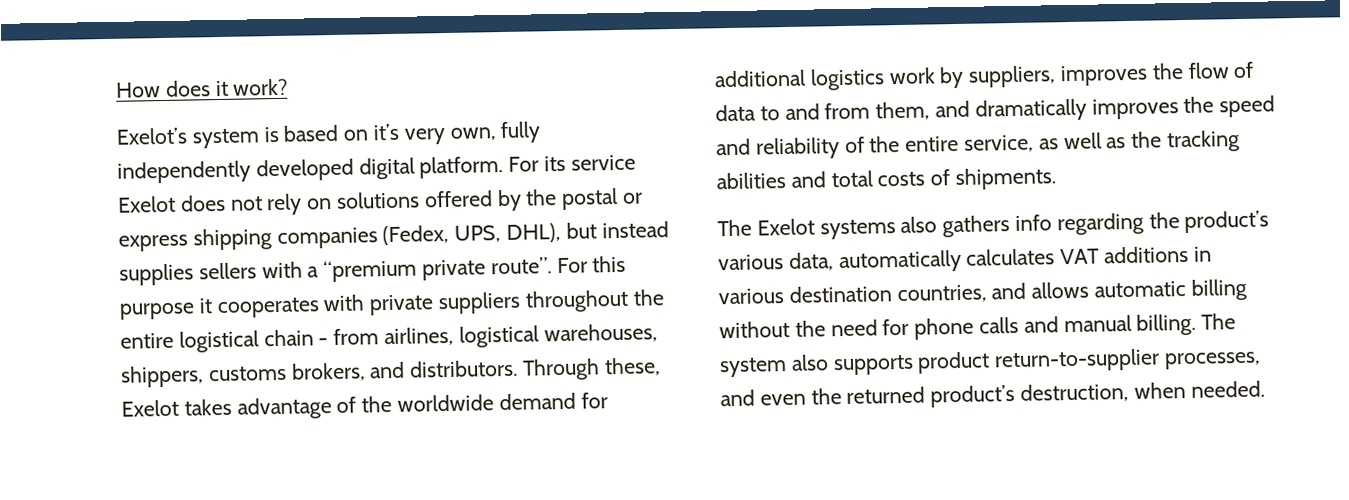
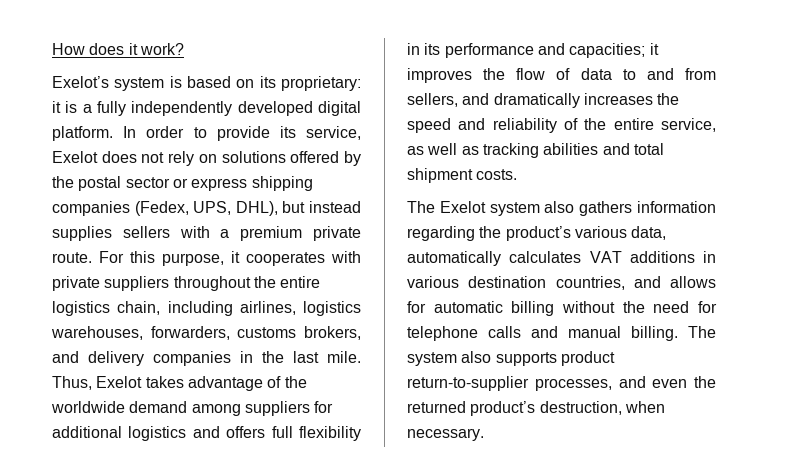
[373,123,497,145] it’s very own, -> [259,76,361,91] [52,101,92,113] its proprietary: it is a
[508,154,636,172] For its service -> [123,126,361,141] In order to provide its service,
(619, 198) none -> [125,177,170,188] sector
[323,257,552,283] “premium private route”. -> [240,226,361,241] [52,252,92,263] premium private route.
[119,302,195,320] purpose -> [162,253,224,266] purpose,
[178,323,658,353] [120,357,661,388] logistical chain - from airlines, logistical warehouses, shippers, customs brokers, and distributors. Through these, -> [52,301,361,316] [51,326,362,340] [52,351,361,366] [52,376,92,390] logistics chain, including airlines, logistics warehouses, forwarders, customs brokers, and delivery companies in the last mile. Thus,
(576, 401) none -> [191,401,310,416] among suppliers
[888,65,1057,89] work by suppliers, -> [192,426,361,441] [407,43,659,58] and offers full flexibility in its performance and capacities; it
[875,101,931,121] them, -> [407,93,458,107] sellers,
[1091,98,1179,120] improves -> [583,93,653,105] increases
[1130,131,1163,148] the -> (479, 150) none
[877,167,1057,191] costs of shipments. -> [407,168,518,183] shipment costs.
[819,219,896,240] systems -> [489,202,540,216] system
[1015,214,1053,231] info -> [637,201,716,213] information
(1090, 290) none -> [407,301,426,313] for
[914,317,975,340] phone -> [407,326,478,341] telephone
[1190,380,1265,398] needed. -> [407,428,484,441] necessary.

